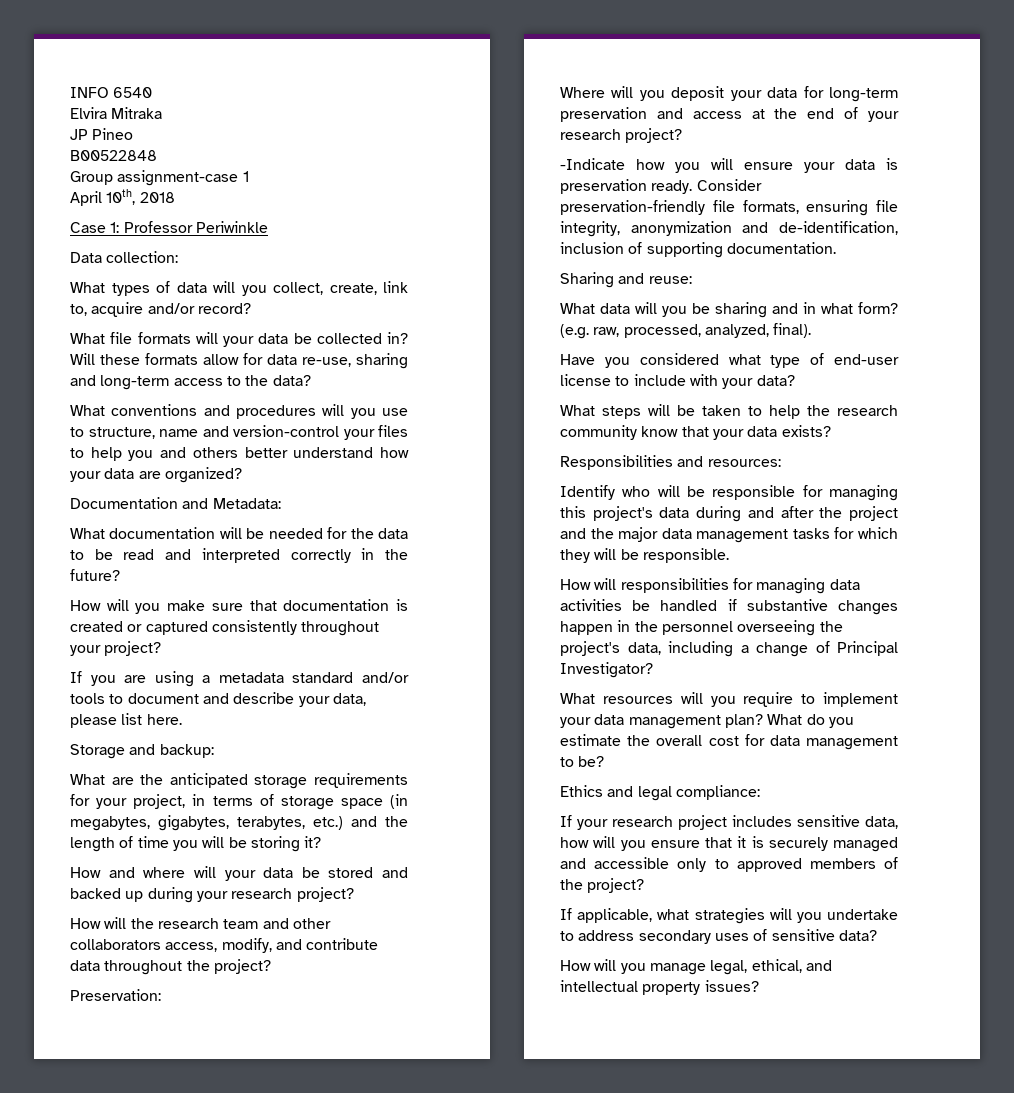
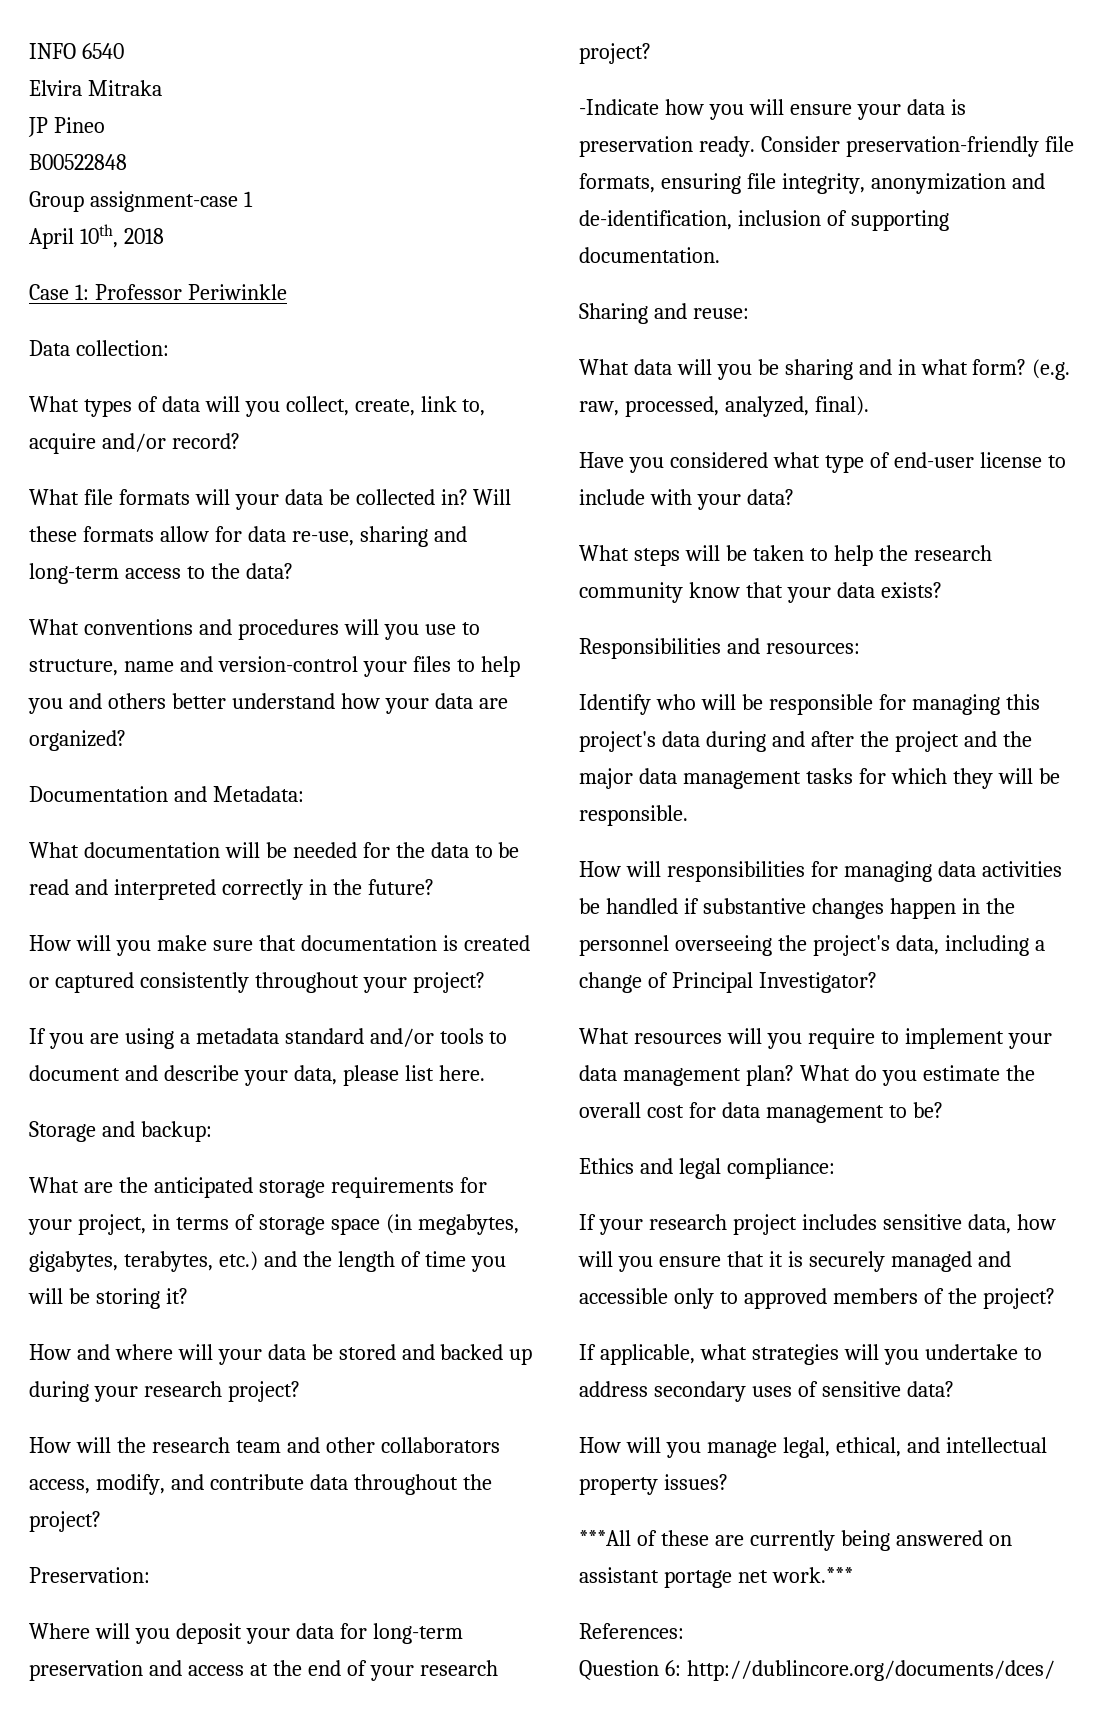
(759, 986) none -> [579,1530,1012,1551] [579,1567,853,1588] [579,1623,684,1639] [579,1660,1055,1681] // ***All of these are currently being answered on assistant portage net work.*** // References: // Question 6: http://dublincore.org/documents/dces/

